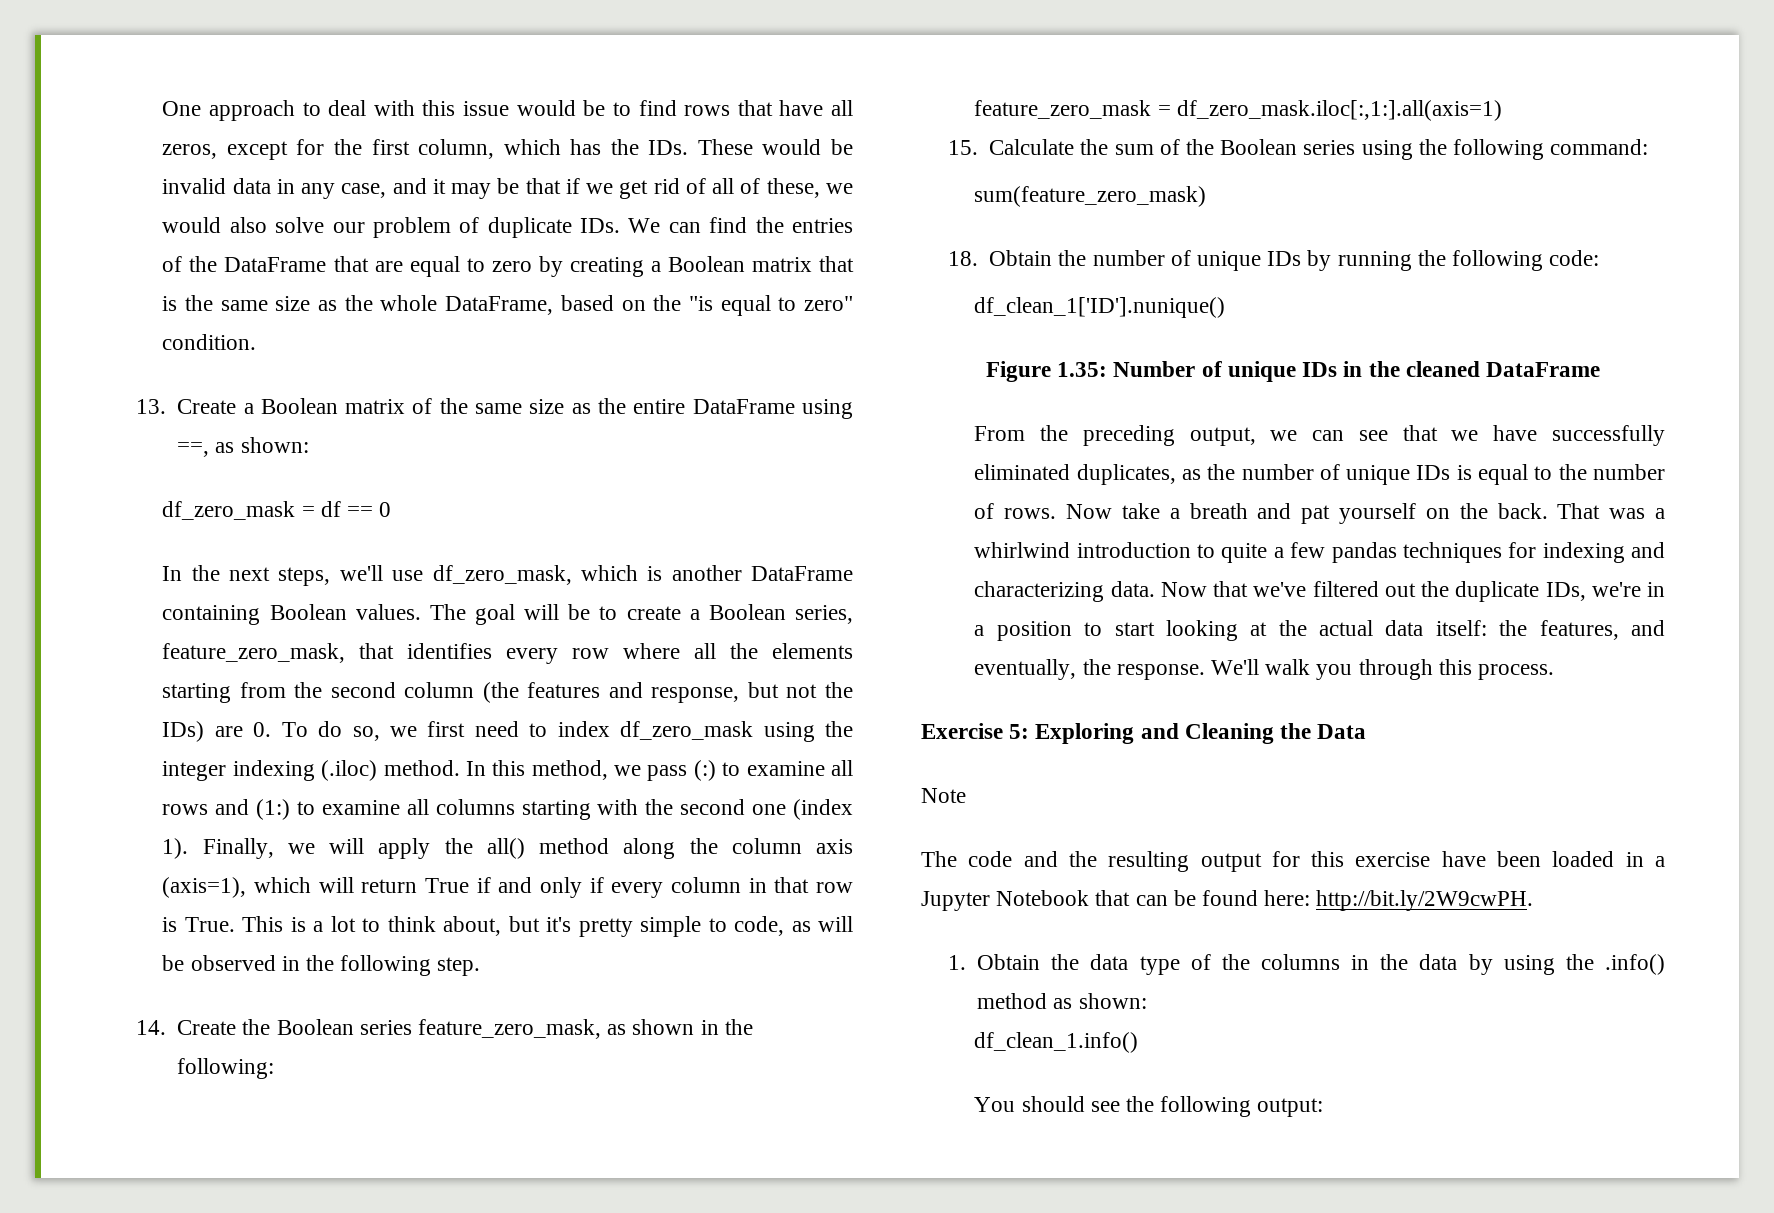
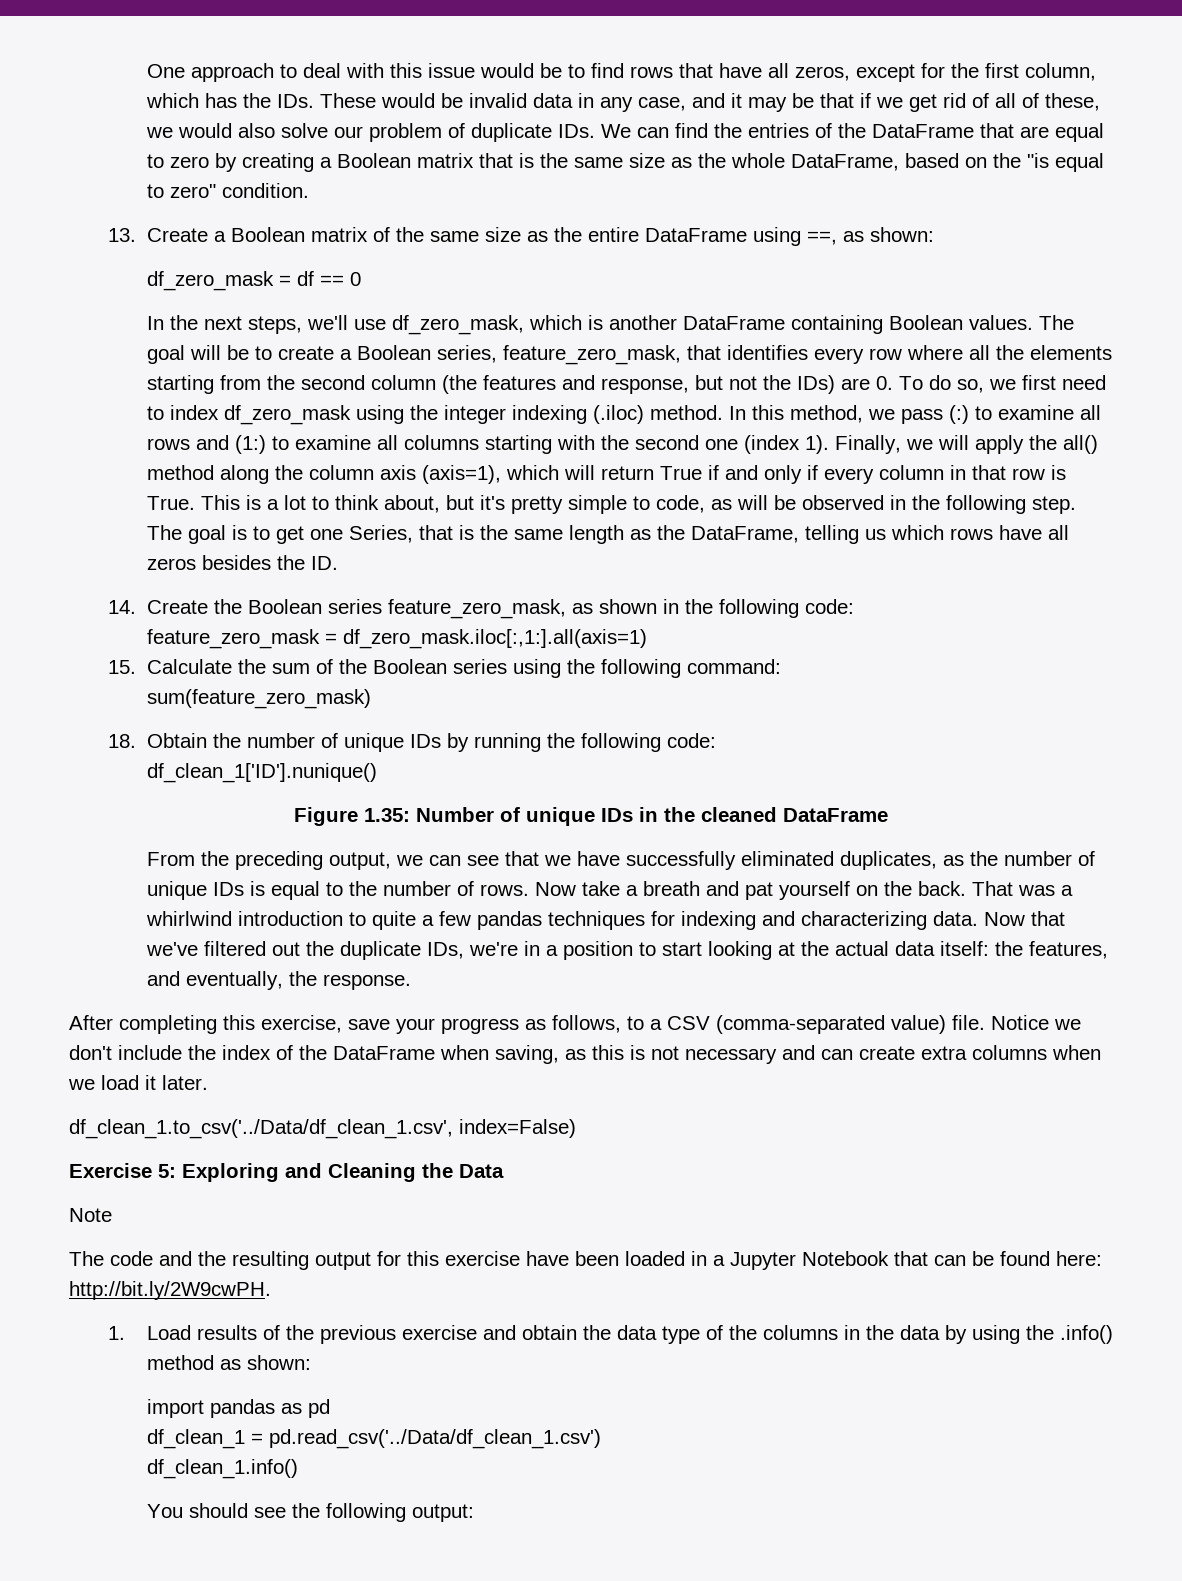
(481, 966) none -> [146,525,1069,544] [146,555,338,570] The goal is to get one Series, that is the same length as the DataFrame, telling us which rows have all zeros besides the ID.
[177,1058,275,1079] following: -> [718,599,854,618] following code:
[1210,659,1555,680] We'll walk you through this process. -> [69,1015,1081,1034] [69,1045,1101,1064] [68,1075,208,1090] [69,1119,576,1139] // After completing this exercise, save your progress as follows, to a CSV (comma-separated value) file. Notice we don't include the index of the DataFrame when saving, as this is not necessary and can create extra columns when we load it later. // df_clean_1.to_csv('../Data/df_clean_1.csv', index=False)
[977,954,1041,970] Obtain -> [146,1325,577,1344] Load results of the previous exercise and obtain
(1147, 1001) none -> [146,1399,330,1418] [146,1429,601,1449] // import pandas as pd // df_clean_1 = pd.read_csv('../Data/df_clean_1.csv')

